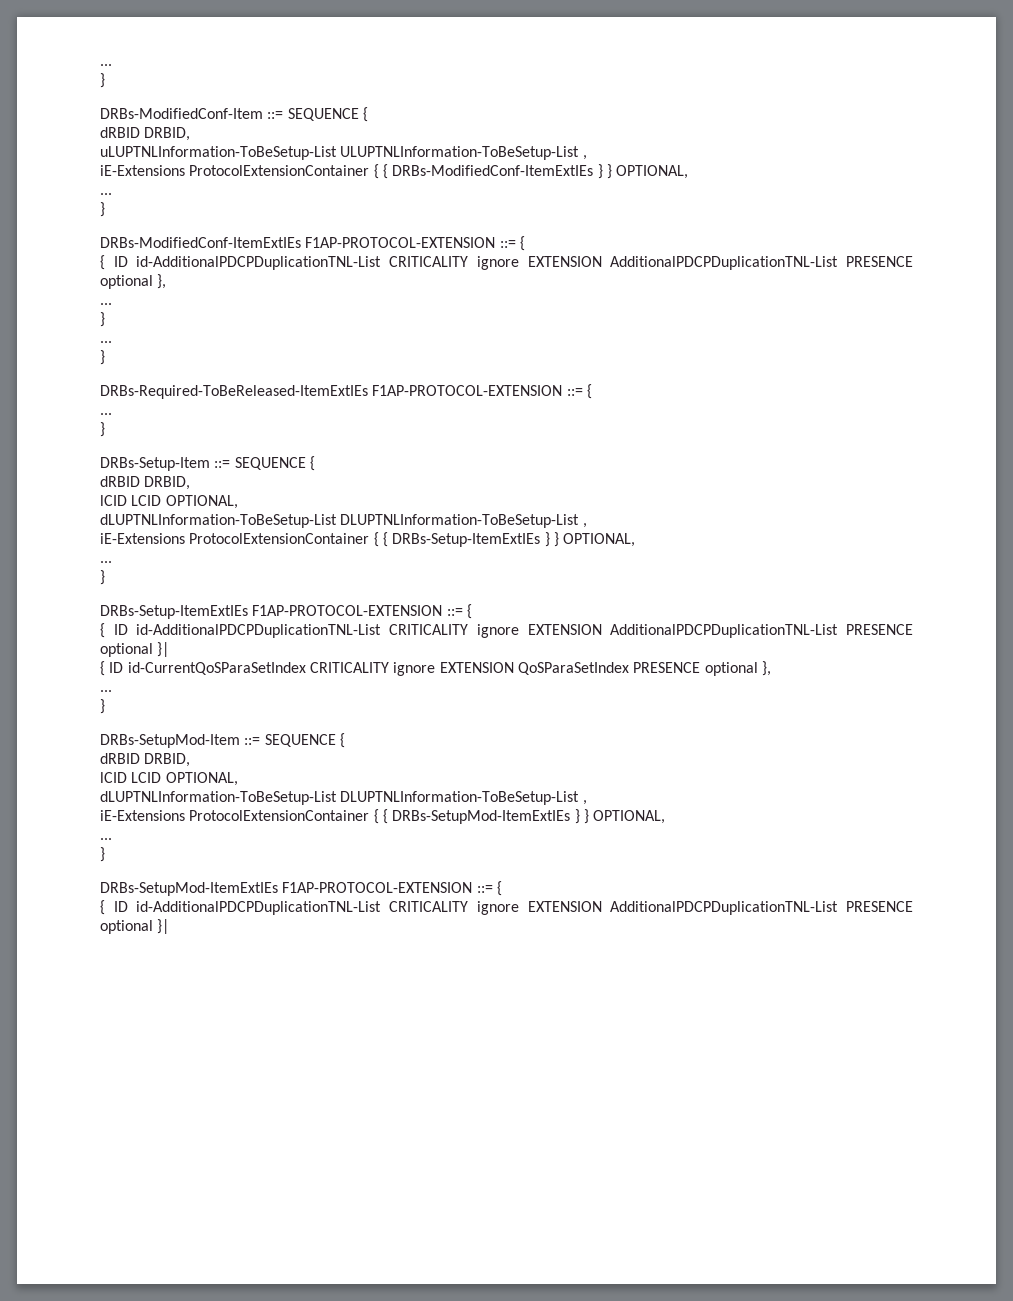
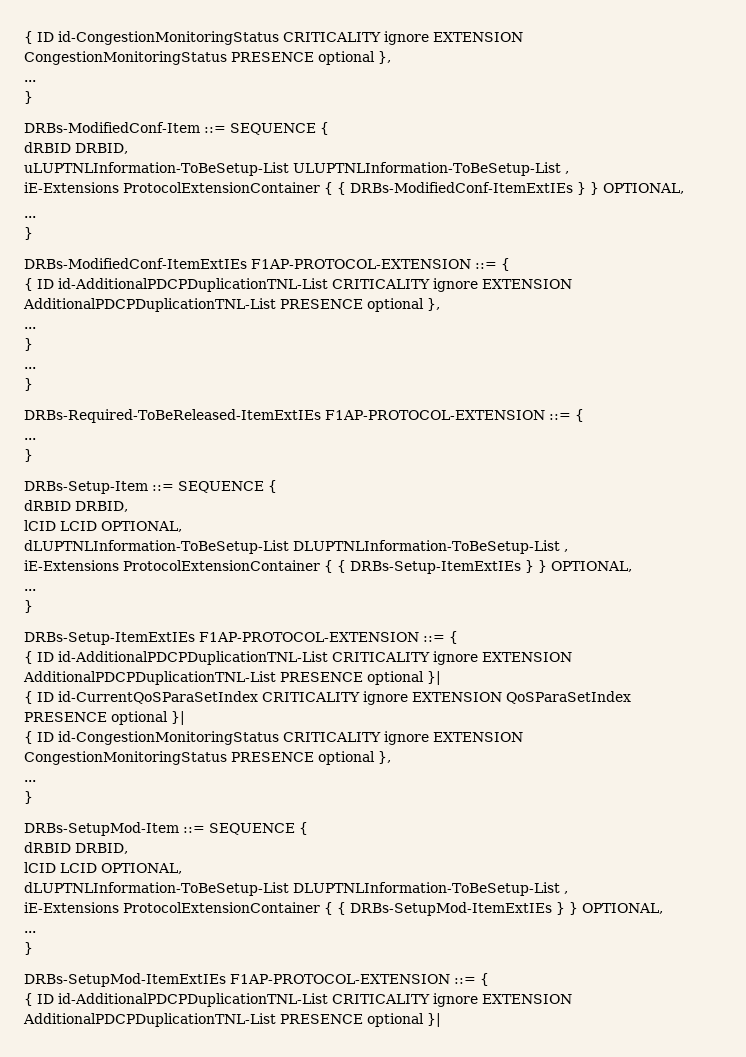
(100, 65) none -> [24,31,523,45] [24,51,391,65] { ID id-CongestionMonitoringStatus CRITICALITY ignore EXTENSION CongestionMonitoringStatus PRESENCE optional }, //
(758, 669) none -> [171,711,185,725] [24,731,523,745] [24,751,375,765] }| // { ID id-CongestionMonitoringStatus CRITICALITY ignore EXTENSION CongestionMonitoringStatus PRESENCE optional

